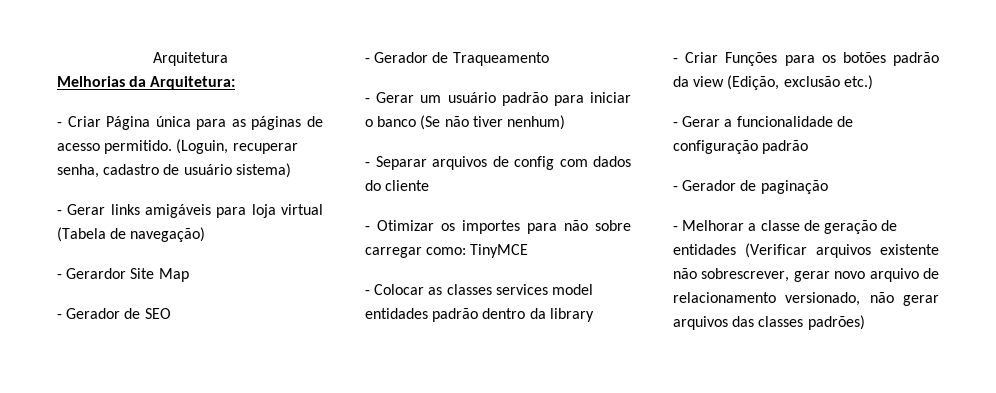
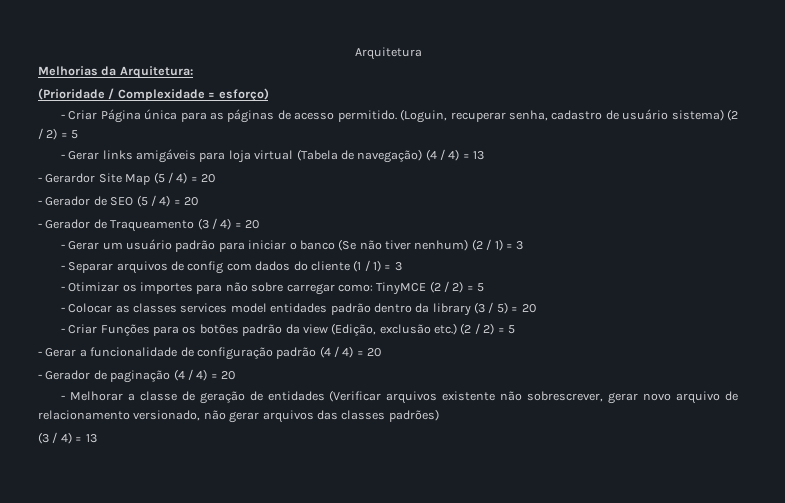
(236, 83) none -> [38,88,269,101] // (Prioridade / Complexidade = esforço)
(291, 170) none -> [727,109,739,121] [38,128,79,140] (2 / 2) = 5
(206, 234) none -> [425,149,485,161] (4 / 4) = 13
(189, 275) none -> [153,172,215,184] (5 / 4) = 20
(171, 313) none -> [136,195,198,207] (5 / 4) = 20
(549, 59) none -> [197,218,259,230] (3 / 4) = 20
(565, 122) none -> [471,239,524,251] (2 / 1) = 3
(430, 185) none -> [353,260,402,272] (1 / 1) = 3
(529, 251) none -> [429,281,485,293] (2 / 2) = 5
(594, 315) none -> [474,302,536,314] (3 / 5) = 20
(873, 82) none -> [460,323,515,335] (2 / 2) = 5
(809, 147) none -> [319,346,382,358] (4 / 4) = 20
(828, 187) none -> [173,369,235,381] (4 / 4) = 20
(865, 322) none -> [38,432,97,444] // (3 / 4) = 13

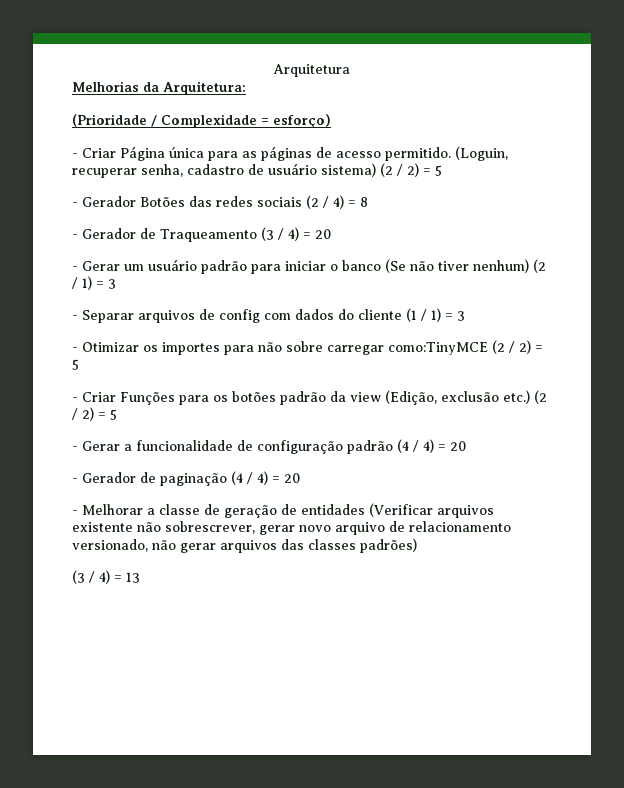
[68,149,485,163] [38,172,215,185] [38,195,198,207] Gerar links amigáveis para loja virtual (Tabela de navegação) (4 / 4) = 13 // - Gerardor Site Map (5 / 4) = 20 // - Gerador de SEO (5 / 4) = 20 -> [82,195,368,209] Gerador Botões das redes sociais (2 / 4) = 8
[337,281,485,295] [60,302,536,316] como: TinyMCE (2 / 2) = 5 // - Colocar as classes services model entidades padrão dentro da library (3 / 5) = 20 -> [388,340,543,355] [72,359,79,370] como:TinyMCE (2 / 2) = 5

